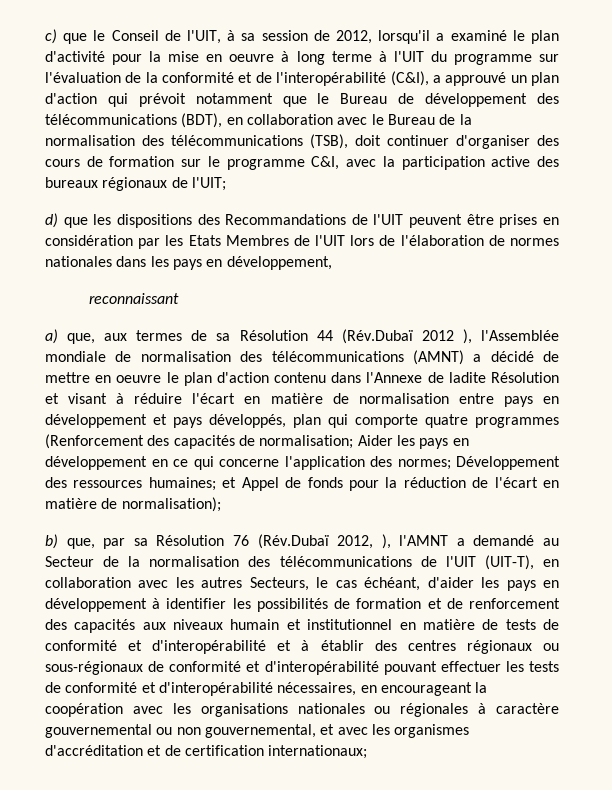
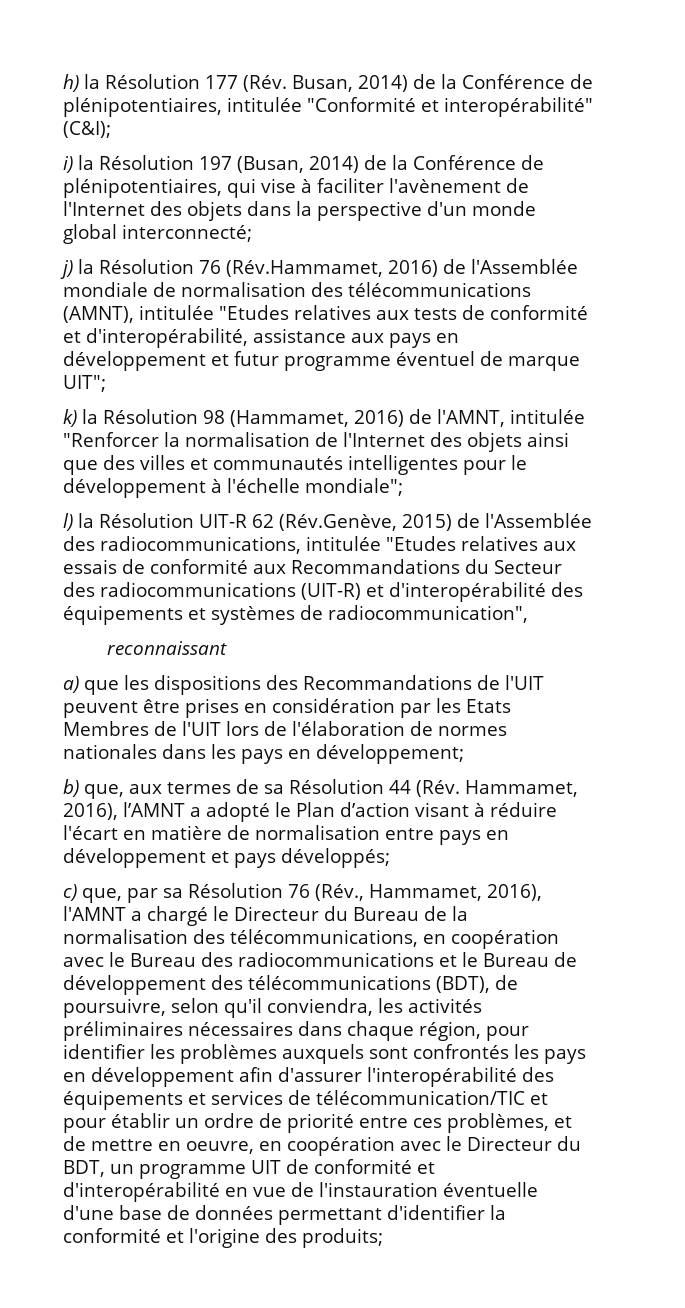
[45,29,559,44] [45,51,560,65] [45,71,559,86] [45,93,560,107] [45,113,472,128] [45,134,559,149] [45,156,560,170] [45,177,226,191] [45,213,58,228] c) que le Conseil de l'UIT, à sa session de 2012, lorsqu'il a examiné le plan d'activité pour la mise en oeuvre à long terme à l'UIT du programme sur l'évaluation de la conformité et de l'interopérabilité (C&I), a approuvé un plan d'action qui prévoit notamment que le Bureau de développement des télécommunications (BDT), en collaboration avec le Bureau de la normalisation des télécommunications (TSB), doit continuer d'organiser des cours de formation sur le programme C&I, avec la participation active des bureaux régionaux de l'UIT; // d) -> [63,74,593,92] [63,97,593,117] [63,121,111,138] [63,155,544,173] [63,178,529,198] [63,201,536,221] [63,224,252,244] [60,259,578,279] [63,282,531,297] [63,305,588,323] [63,328,459,348] [63,351,580,371] [63,375,106,392] [63,409,585,427] [63,432,569,452] [63,455,527,475] [63,478,403,498] [63,513,592,531] [63,536,576,554] [63,559,562,574] [63,582,583,602] [63,605,528,625] [107,641,228,655] [63,676,79,693] h) la Résolution 177 (Rév. Busan, 2014) de la Conférence de plénipotentiaires, intitulée "Conformité et interopérabilité" (C&I); // i) la Résolution 197 (Busan, 2014) de la Conférence de plénipotentiaires, qui vise à faciliter l'avènement de l'Internet des objets dans la perspective d'un monde global interconnecté; // j) la Résolution 76 (Rév.Hammamet, 2016) de l'Assemblée mondiale de normalisation des télécommunications (AMNT), intitulée "Etudes relatives aux tests de conformité et d'interopérabilité, assistance aux pays en développement et futur programme éventuel de marque UIT"; // k) la Résolution 98 (Hammamet, 2016) de l'AMNT, intitulée "Renforcer la normalisation de l'Internet des objets ainsi que des villes et communautés intelligentes pour le développement à l'échelle mondiale"; // l) la Résolution UIT-R 62 (Rév.Genève, 2015) de l'Assemblée des radiocommunications, intitulée "Etudes relatives aux essais de conformité aux Recommandations du Secteur des radiocommunications (UIT-R) et d'interopérabilité des équipements et systèmes de radiocommunication", // reconnaissant // a)
[226,256,332,270] [89,293,180,304] [45,329,58,344] développement, // reconnaissant // a) -> [316,744,464,764] [63,779,79,797] développement; // b)
[341,329,560,344] [45,350,559,365] [45,372,559,386] [45,393,59,404] (Rév.Dubaï 2012 ), l'Assemblée mondiale de normalisation des télécommunications (AMNT) a décidé de mettre en oeuvre le plan d'action contenu dans l'Annexe de ladite Résolution et -> [416,780,578,797] [63,802,410,822] (Rév. Hammamet, 2016), l’AMNT a adopté le Plan d’action
[209,414,559,428] [45,434,469,449] [45,456,560,470] [45,477,560,491] [45,497,221,512] [45,534,58,549] développés, plan qui comporte quatre programmes (Renforcement des capacités de normalisation; Aider les pays en développement en ce qui concerne l'application des normes; Développement des ressources humaines; et Appel de fonds pour la réduction de l'écart en matière de normalisation); // b) -> [281,848,390,868] [63,884,77,901] développés; // c)
[257,534,559,549] [45,555,559,570] [45,577,559,591] [45,598,560,612] [45,619,559,633] [45,640,559,654] [45,661,559,675] [45,682,488,696] [45,703,559,717] [45,724,470,738] [45,745,368,759] (Rév.Dubaï 2012, ), l'AMNT a demandé au Secteur de la normalisation des télécommunications de l'UIT (UIT-T), en collaboration avec les autres Secteurs, le cas échéant, d'aider les pays en développement à identifier les possibilités de formation et de renforcement des capacités aux niveaux humain et institutionnel en matière de tests de conformité et d'interopérabilité et à établir des centres régionaux ou sous-régionaux de conformité et d'interopérabilité pouvant effectuer les tests de conformité et d'interopérabilité nécessaires, en encourageant la coopération avec les organisations nationales ou régionales à caractère gouvernemental ou non gouvernemental, et avec les organismes d'accréditation et de certification internationaux; -> [315,884,542,901] [63,906,468,926] [63,929,559,949] [63,952,577,967] [63,975,518,995] [63,998,482,1018] [63,1021,529,1041] [63,1044,586,1064] [63,1067,554,1087] [63,1090,548,1110] [63,1113,572,1133] [63,1136,581,1156] [63,1159,435,1179] [63,1182,538,1202] [63,1205,506,1225] [63,1228,383,1248] (Rév., Hammamet, 2016), l'AMNT a chargé le Directeur du Bureau de la normalisation des télécommunications, en coopération avec le Bureau des radiocommunications et le Bureau de développement des télécommunications (BDT), de poursuivre, selon qu'il conviendra, les activités préliminaires nécessaires dans chaque région, pour identifier les problèmes auxquels sont confrontés les pays en développement afin d'assurer l'interopérabilité des équipements et services de télécommunication/TIC et pour établir un ordre de priorité entre ces problèmes, et de mettre en oeuvre, en coopération avec le Directeur du BDT, un programme UIT de conformité et d'interopérabilité en vue de l'instauration éventuelle d'une base de données permettant d'identifier la conformité et l'origine des produits;

